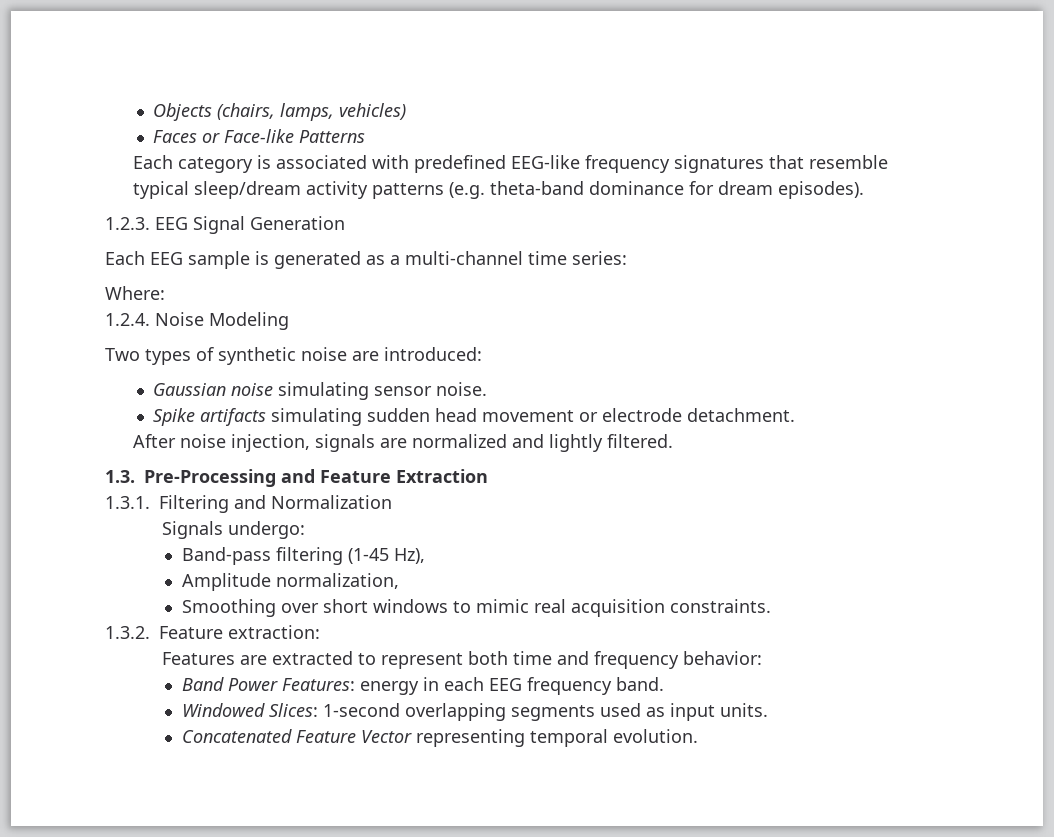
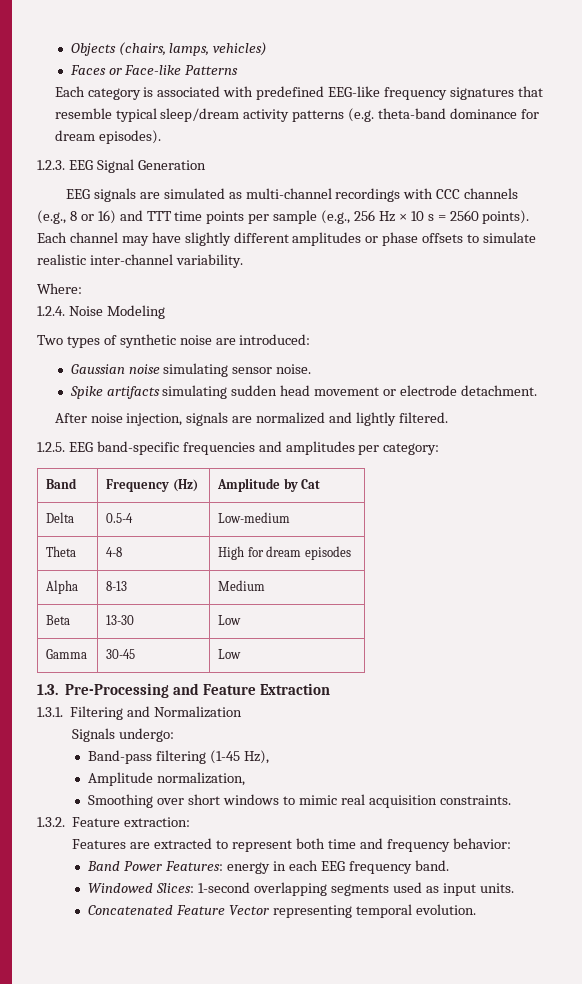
[105,251,627,269] Each EEG sample is generated as a multi-channel time series: -> [65,188,519,202] [37,210,530,224] [37,232,537,246] [37,254,243,268] EEG signals are simulated as multi-channel recordings with CCC channels (e.g., 8 or 16) and TTT time points per sample (e.g., 256 Hz × 10 s = 2560 points). Each channel may have slightly different amplitudes or phase offsets to simulate realistic inter-channel variability.
(674, 441) none -> [37,441,440,455] [46,478,78,489] [106,479,198,492] [217,478,321,492] [46,512,75,523] [106,513,134,523] [218,512,291,523] [46,546,77,557] [106,547,123,557] [218,546,351,560] [46,580,79,594] [106,581,128,591] [218,580,266,591] [46,615,71,625] [106,615,135,625] [218,615,242,625] [46,649,88,659] [106,649,136,659] [218,649,242,659] // 1.2.5. EEG band-specific frequencies and amplitudes per category: // Band | Frequency (Hz) | Amplitude by Cat // Delta | 0.5-4 | Low-medium // Theta | 4-8 | High for dream episodes // Alpha | 8-13 | Medium // Beta | 13-30 | Low // Gamma | 30-45 | Low

